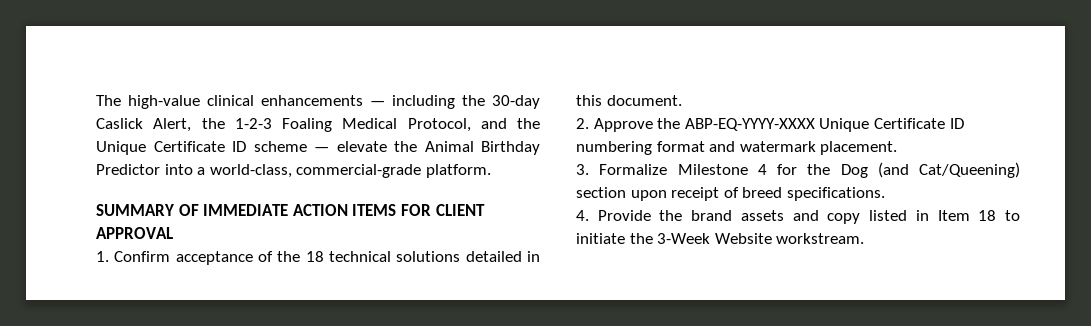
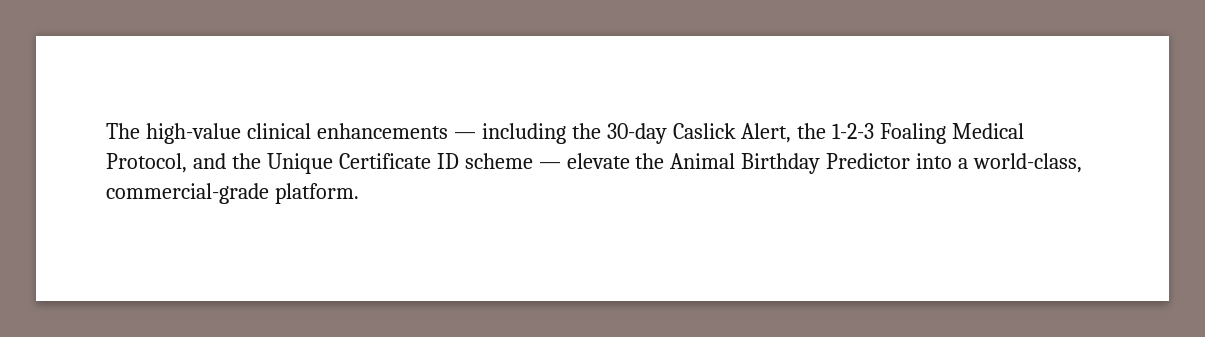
[96,204,485,216] [96,227,173,239] [96,251,540,265] [576,95,682,106] [576,118,964,132] [576,141,898,155] [576,162,1020,178] [576,187,885,201] [576,210,1020,224] [576,233,865,244] // SUMMARY OF IMMEDIATE ACTION ITEMS FOR CLIENT APPROVAL // 1. Confirm acceptance of the 18 technical solutions detailed in this document. // 2. Approve the ABP-EQ-YYYY-XXXX Unique Certificate ID numbering format and watermark placement. // 3. Formalize Milestone 4 for the Dog (and Cat/Queening) section upon receipt of breed specifications. // 4. Provide the brand assets and copy listed in Item 18 to initiate the 3-Week Website workstream. -> (359, 193) none

